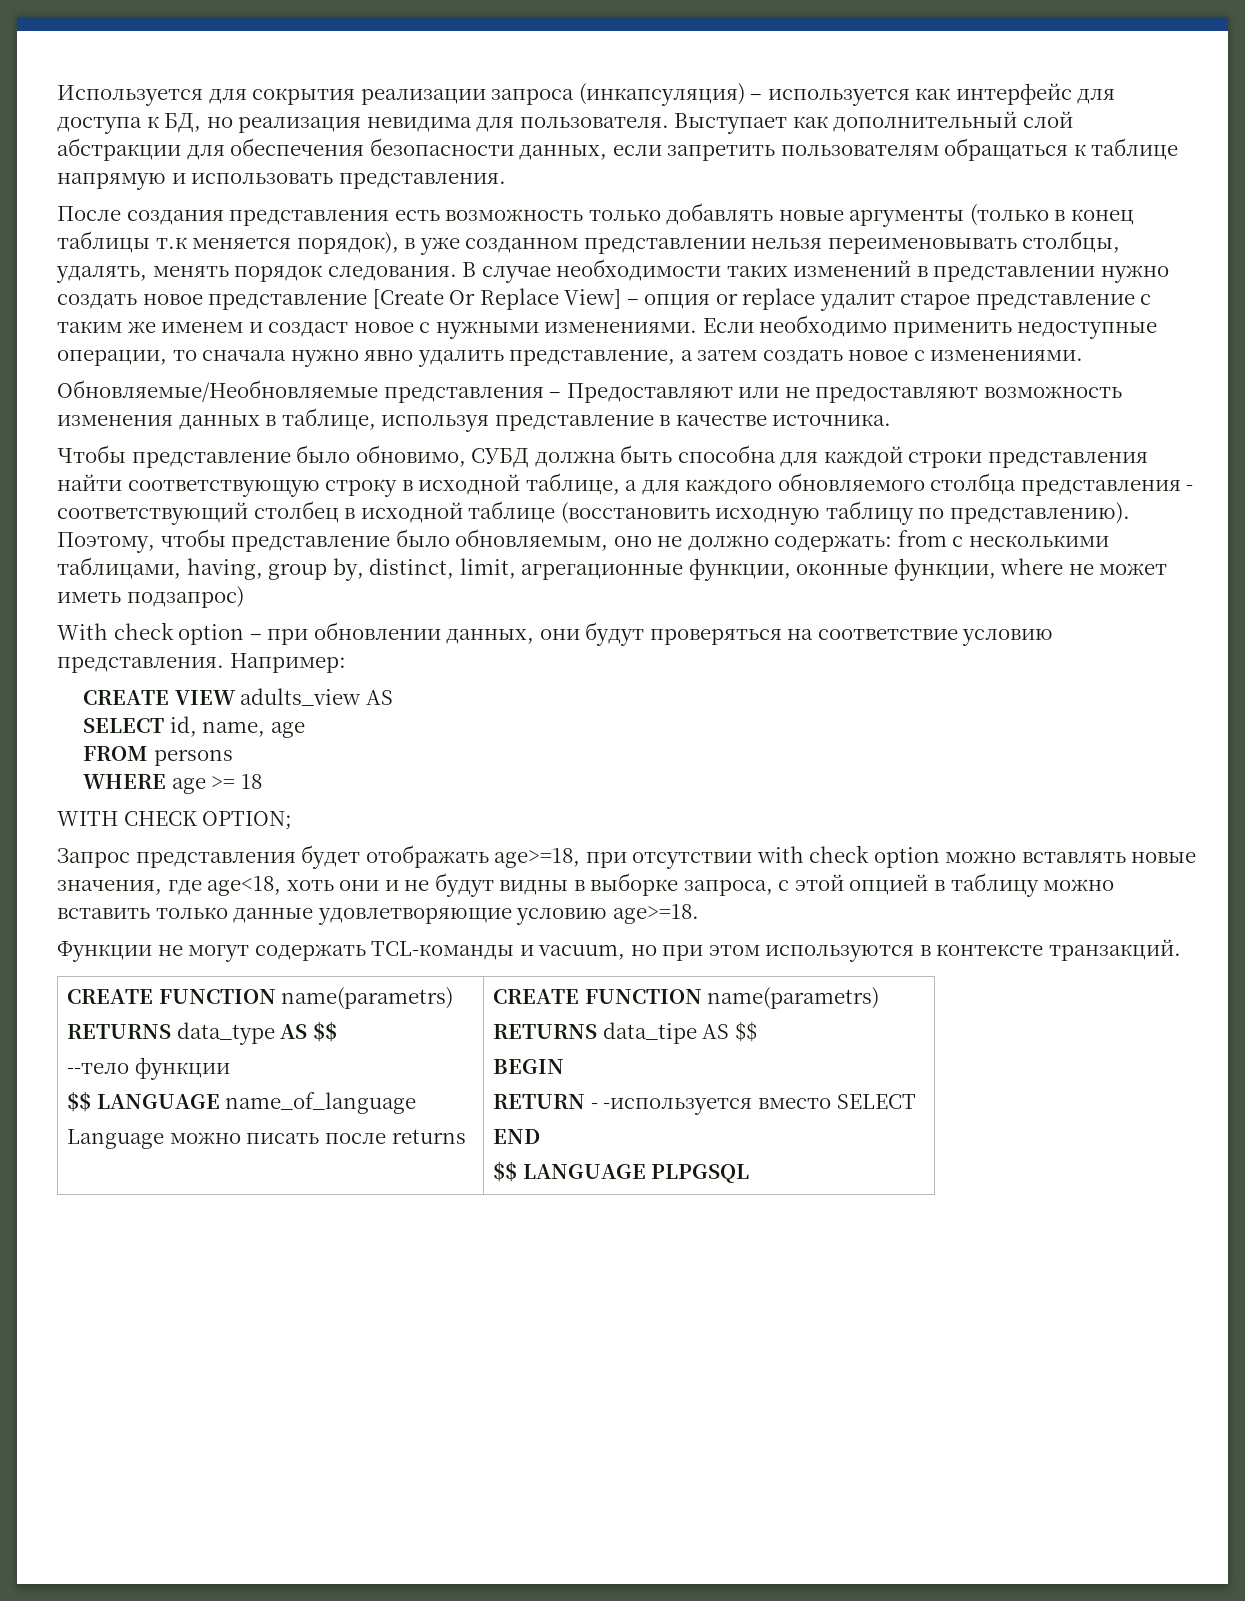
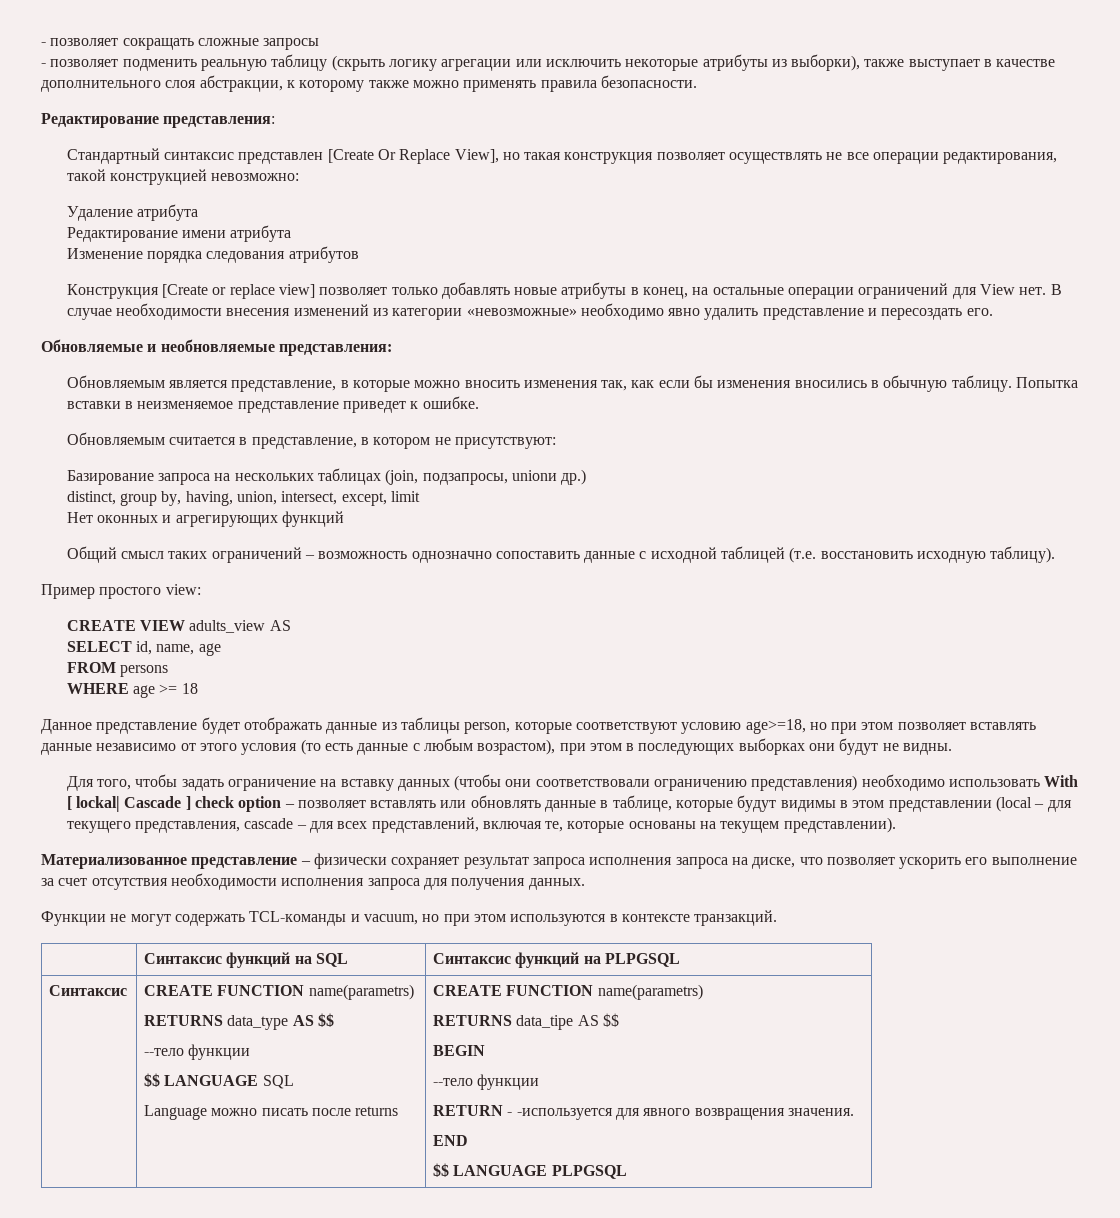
[57,83,1116,106] [57,111,1073,134] [57,138,1179,161] [57,173,506,190] [57,203,1134,227] [57,231,1121,255] [56,259,1169,283] [57,288,1152,311] [57,315,1158,339] [57,349,1084,367] [57,380,1122,403] [57,408,892,432] [57,445,1148,468] [57,473,1194,497] [57,501,1130,525] [57,529,1109,553] [57,557,1168,581] [57,586,244,608] [57,622,1054,646] [57,653,346,673] Используется для сокрытия реализации запроса (инкапсуляция) – используется как интерфейс для доступа к БД, но реализация невидима для пользователя. Выступает как дополнительный слой абстракции для обеспечения безопасности данных, если запретить пользователям обращаться к таблице напрямую и использовать представления. // После создания представления есть возможность только добавлять новые аргументы (только в конец таблицы т.к меняется порядок), в уже созданном представлении нельзя переименовывать столбцы, удалять, менять порядок следования. В случае необходимости таких изменений в представлении нужно создать новое представление [Create Or Replace View] – опция or replace удалит старое представление с таким же именем и создаст новое с нужными изменениями. Если необходимо применить недоступные операции, то сначала нужно явно удалить представление, а затем создать новое с изменениями. // Обновляемые/Необновляемые представления – Предоставляют или не предоставляют возможность изменения данных в таблице, используя представление в качестве источника. // Чтобы представление было обновимо, СУБД должна быть способна для каждой строки представления найти соответствующую строку в исходной таблице, а для каждого обновляемого столбца представления - соответствующий столбец в исходной таблице (восстановить исходную таблицу по представлению). Поэтому, чтобы представление было обновляемым, оно не должно содержать: from с несколькими таблицами, having, group by, distinct, limit, агрегационные функции, оконные функции, where не может иметь подзапрос) // With check option – при обновлении данных, они будут проверяться на соответствие условию представления. Например: -> [41,38,320,50] [41,54,1056,71] [41,75,697,92] [41,113,276,128] [66,148,1058,164] [66,169,300,185] [66,204,198,221] [66,225,292,242] [66,246,359,263] [66,282,1062,299] [66,303,993,320] [41,339,392,356] [66,375,1079,392] [66,396,479,413] [66,432,556,449] [66,468,587,485] [66,491,420,506] [66,511,344,527] [66,546,1056,563] [41,584,201,599] - позволяет сокращать сложные запросы // - позволяет подменить реальную таблицу (скрыть логику агрегации или исключить некоторые атрибуты из выборки), также выступает в качестве дополнительного слоя абстракции, к которому также можно применять правила безопасности. // Редактирование представления: // Стандартный синтаксис представлен [Create Or Replace View], но такая конструкция позволяет осуществлять не все операции редактирования, такой конструкцией невозможно: // Удаление атрибута // Редактирование имени атрибута // Изменение порядка следования атрибутов // Конструкция [Create or replace view] позволяет только добавлять новые атрибуты в конец, на остальные операции ограничений для View нет. В случае необходимости внесения изменений из категории «невозможные» необходимо явно удалить представление и пересоздать его. // Обновляемые и необновляемые представления: // Обновляемым является представление, в которые можно вносить изменения так, как если бы изменения вносились в обычную таблицу. Попытка вставки в неизменяемое представление приведет к ошибке. // Обновляемым считается в представление, в котором не присутствуют: // Базирование запроса на нескольких таблицах (join, подзапросы, unionи др.) // distinct, group by, having, union, intersect, except, limit // Нет оконных и агрегирующих функций // Общий смысл таких ограничений – возможность однозначно сопоставить данные с исходной таблицей (т.е. восстановить исходную таблицу). // Пример простого view:
[57,811,293,830] [57,845,1197,869] [57,873,1115,897] [57,904,699,925] WITH CHECK OPTION; // Запрос представления будет отображать age>=18, при отсутствии with check option можно вставлять новые значения, где age<18, хоть они и не будут видны в выборке запроса, с этой опцией в таблицу можно вставить только данные удовлетворяющие условию age>=18. -> [41,717,1037,734] [41,738,953,755] [66,774,1079,791] [66,795,1072,812] [66,817,896,833] [41,853,1077,869] [41,873,585,890] Данное представление будет отображать данные из таблицы person, которые соответствуют условию age>=18, но при этом позволяет вставлять данные независимо от этого условия (то есть данные с любым возрастом), при этом в последующих выборках они будут не видны. // Для того, чтобы задать ограничение на вставку данных (чтобы они соответствовали ограничению представления) необходимо использовать With [ lockal| Cascade ] check option – позволяет вставлять или обновлять данные в таблице, которые будут видимы в этом представлении (local – для текущего представления, cascade – для всех представлений, включая те, которые основаны на текущем представлении). // Материализованное представление – физически сохраняет результат запроса исполнения запроса на диске, что позволяет ускорить его выполнение за счет отсутствия необходимости исполнения запроса для получения данных.
(1181, 950) none -> [144,952,349,968] [433,952,681,968] [49,985,128,996] | Синтаксис функций на SQL | Синтаксис функций на PLPGSQL // Синтаксис |
[225,1092,417,1114] name_of_language -> [262,1075,294,1089] SQL
(565, 1066) none -> [433,1074,540,1090] // --тело функции
[758,1094,916,1109] вместо SELECT -> [616,1108,855,1120] для явного возвращения значения.

